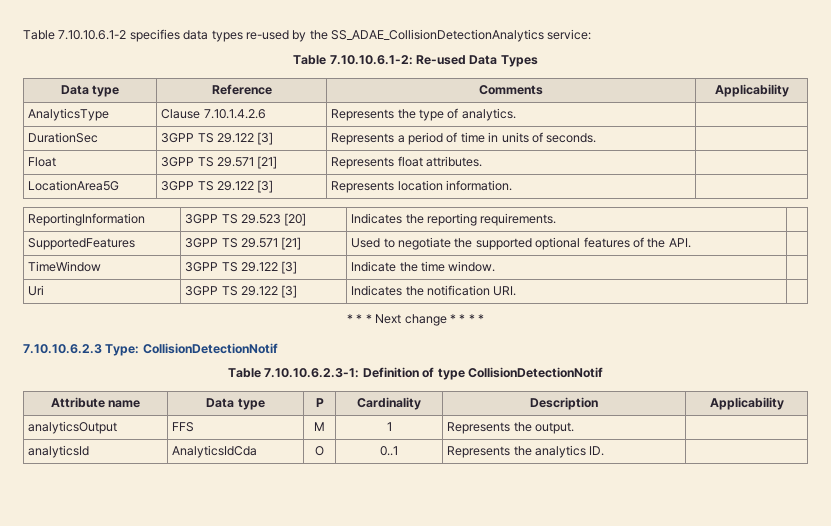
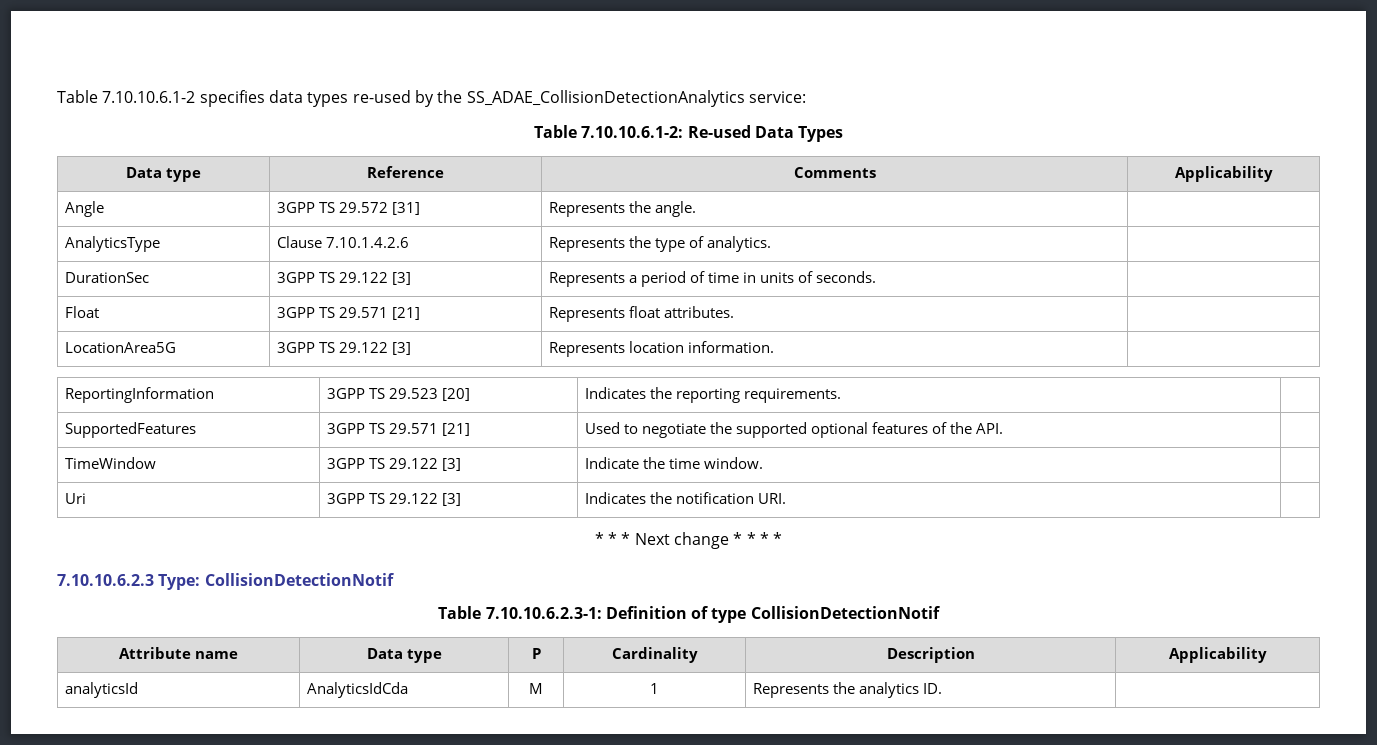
(789, 90) none -> [65,201,105,217] [277,202,421,215] [549,201,697,217] // Angle | 3GPP TS 29.572 [31] | Represents the angle. |
[28,421,118,434] [172,422,195,432] analyticsOutput | FFS -> [65,682,139,698] [307,682,409,698] analyticsId | AnalyticsIdCda
[447,422,575,434] [28,445,90,458] [172,445,258,458] [315,446,324,456] [380,446,398,456] | Represents the output. | // analyticsId | AnalyticsIdCda | O | 0..1 -> (659, 688) none

